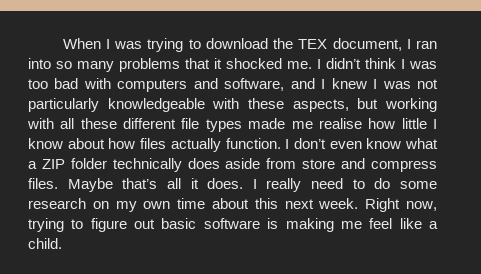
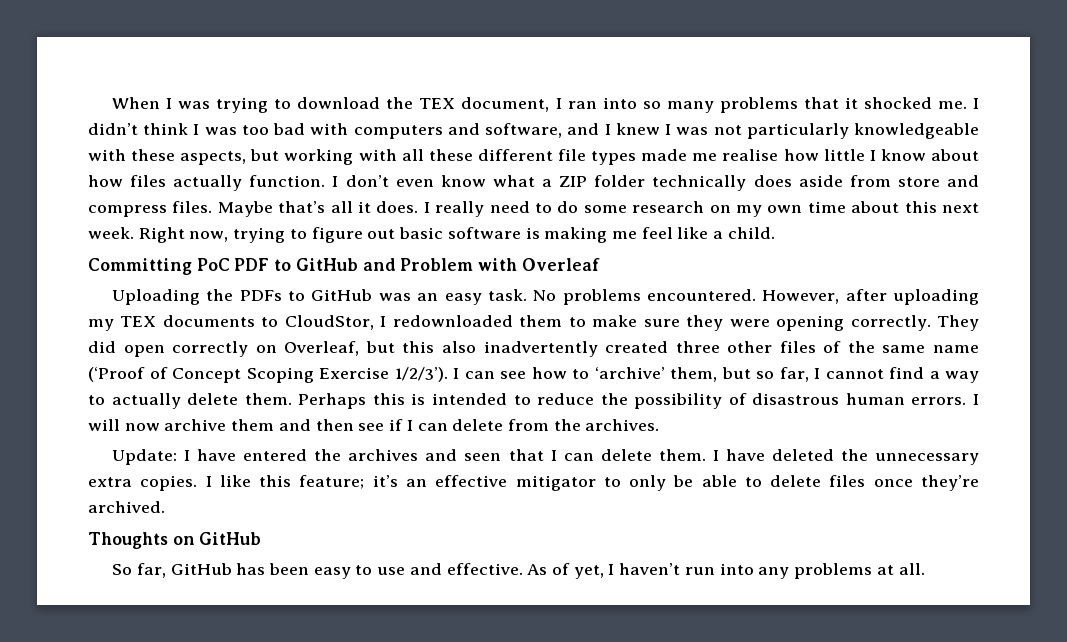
(62, 243) none -> [88,258,600,275] [112,289,979,305] [88,315,979,331] [88,341,979,357] [88,367,979,383] [88,393,979,409] [88,419,660,431] [112,449,980,465] [88,475,980,491] [88,501,165,513] [88,532,262,549] [112,563,925,579] // Committing PoC PDF to GitHub and Problem with Overleaf // Uploading the PDFs to GitHub was an easy task. No problems encountered. However, after uploading my TEX documents to CloudStor, I redownloaded them to make sure they were opening correctly. They did open correctly on Overleaf, but this also inadvertently created three other files of the same name (‘Proof of Concept Scoping Exercise 1/2/3’). I can see how to ‘archive’ them, but so far, I cannot find a way to actually delete them. Perhaps this is intended to reduce the possibility of disastrous human errors. I will now archive them and then see if I can delete from the archives. // Update: I have entered the archives and seen that I can delete them. I have deleted the unnecessary extra copies. I like this feature; it’s an effective mitigator to only be able to delete files once they’re archived. // Thoughts on GitHub // So far, GitHub has been easy to use and effective. As of yet, I haven’t run into any problems at all.

